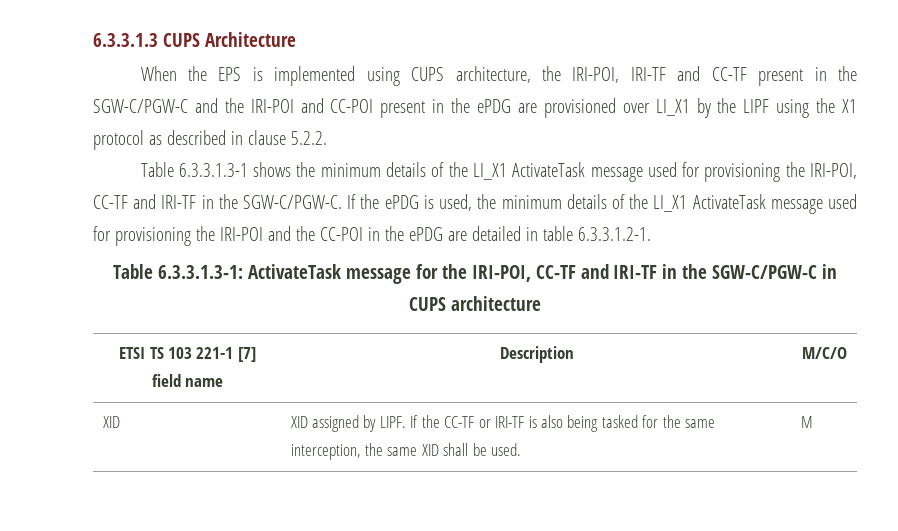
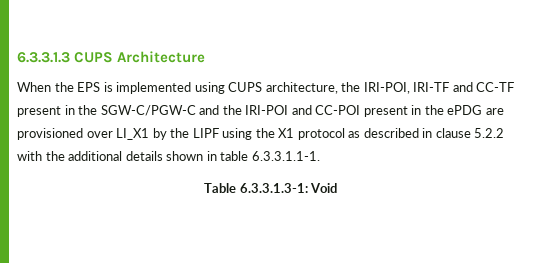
[290,131,327,145] [140,162,857,182] [93,194,857,214] [93,226,521,246] 5.2.2. // Table 6.3.3.1.3-1 shows the minimum details of the LI_X1 ActivateTask message used for provisioning the IRI-POI, CC-TF and IRI-TF in the SGW-C/PGW-C. If the ePDG is used, the minimum details of the LI_X1 ActivateTask message used for provisioning the IRI-POI and the CC-POI in the ePDG are detailed -> [474,128,505,138] [17,151,204,161] 5.2.2 with the additional details shown
[577,227,651,241] 6.3.3.1.2-1. -> [251,151,320,161] 6.3.3.1.1-1.
[247,264,838,284] [409,296,541,311] [119,347,256,362] [151,374,224,387] [499,346,574,363] [801,347,847,359] [102,416,120,428] [290,415,716,432] [290,443,522,460] [800,416,813,428] ActivateTask message for the IRI-POI, CC-TF and IRI-TF in the SGW-C/PGW-C in CUPS architecture // ETSI TS 103 221-1 [7] field name | Description | M/C/O // XID | XID assigned by LIPF. If the CC-TF or IRI-TF is also being tasked for the same interception, the same XID shall be used. | M -> [310,183,338,193] Void

